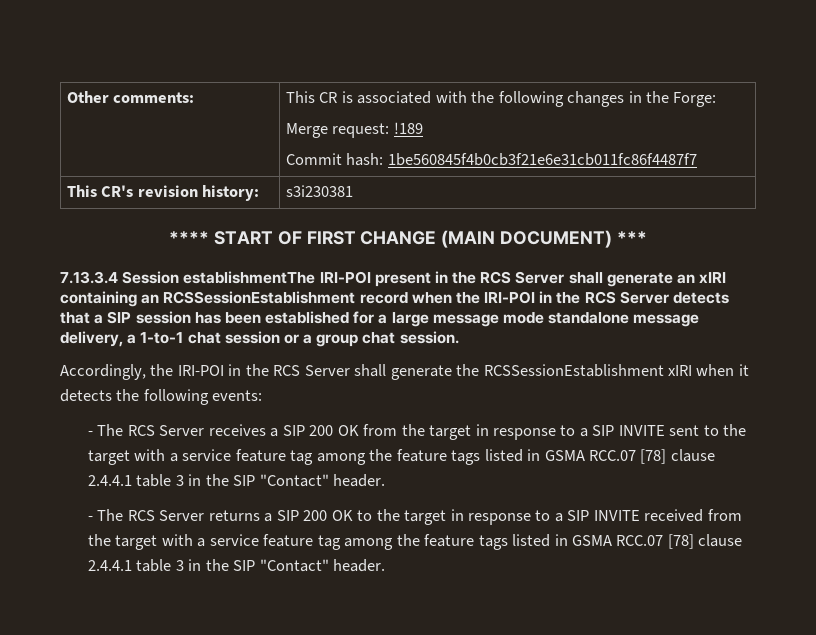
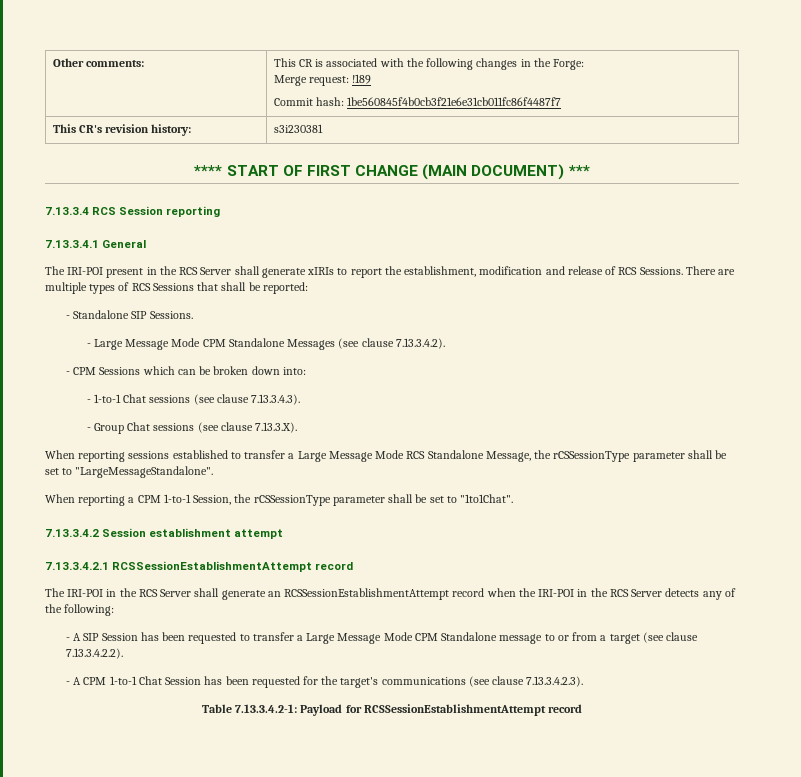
[122,271,316,284] Session establishmentThe -> [92,206,221,217] [45,240,147,248] [45,266,65,275] RCS Session reporting // 7.13.3.4.1 General // The
[677,272,727,284] [60,291,356,307] an xIRI containing an RCSSessionEstablishment -> [307,266,736,278] [45,282,308,294] [65,310,193,319] [86,338,445,350] [65,366,306,375] [86,394,301,405] [86,422,298,434] [45,450,728,462] [45,466,214,478] [45,494,514,506] [45,528,284,539] [45,561,354,572] [45,588,450,600] xIRIs to report the establishment, modification and release of RCS Sessions. There are multiple types of RCS Sessions that shall be reported: // - Standalone SIP Sessions. // - Large Message Mode CPM Standalone Messages (see clause 7.13.3.4.2). // - CPM Sessions which can be broken down into: // - 1-to-1 Chat sessions (see clause 7.13.3.4.3). // - Group Chat sessions (see clause 7.13.3.X). // When reporting sessions established to transfer a Large Message Mode RCS Standalone Message, the rCSSessionType parameter shall be set to "LargeMessageStandalone". // When reporting a CPM 1-to-1 Session, the rCSSessionType parameter shall be set to "1to1Chat". // 7.13.3.4.2 Session establishment attempt // 7.13.3.4.2.1 RCSSessionEstablishmentAttempt record // The IRI-POI in the RCS Server shall generate an RCSSessionEstablishmentAttempt
[60,311,700,327] [60,331,459,347] [60,364,749,380] [60,389,263,405] [88,424,747,440] [88,449,715,465] [88,474,386,487] [88,509,742,525] [88,534,743,550] [88,559,386,572] that a SIP session has been established for a large message mode standalone message delivery, a 1-to-1 chat session or a group chat session. // Accordingly, the IRI-POI in the RCS Server shall generate the RCSSessionEstablishment xIRI when it detects the following events: // - The RCS Server receives a SIP 200 OK from the target in response to a SIP INVITE sent to the target with a service feature tag among the feature tags listed in GSMA RCC.07 [78] clause 2.4.4.1 table 3 in the SIP "Contact" header. // - The RCS Server returns a SIP 200 OK to the target in response to a SIP INVITE received from the target with a service feature tag among the feature tags listed in GSMA RCC.07 [78] clause 2.4.4.1 table 3 in the SIP "Contact" header. -> [702,588,736,600] [45,604,115,616] [65,632,699,644] [65,648,123,659] [65,676,584,688] [201,704,583,716] any of the following: // - A SIP Session has been requested to transfer a Large Message Mode CPM Standalone message to or from a target (see clause 7.13.3.4.2.2). // - A CPM 1-to-1 Chat Session has been requested for the target's communications (see clause 7.13.3.4.2.3). // Table 7.13.3.4.2-1: Payload for RCSSessionEstablishmentAttempt record

